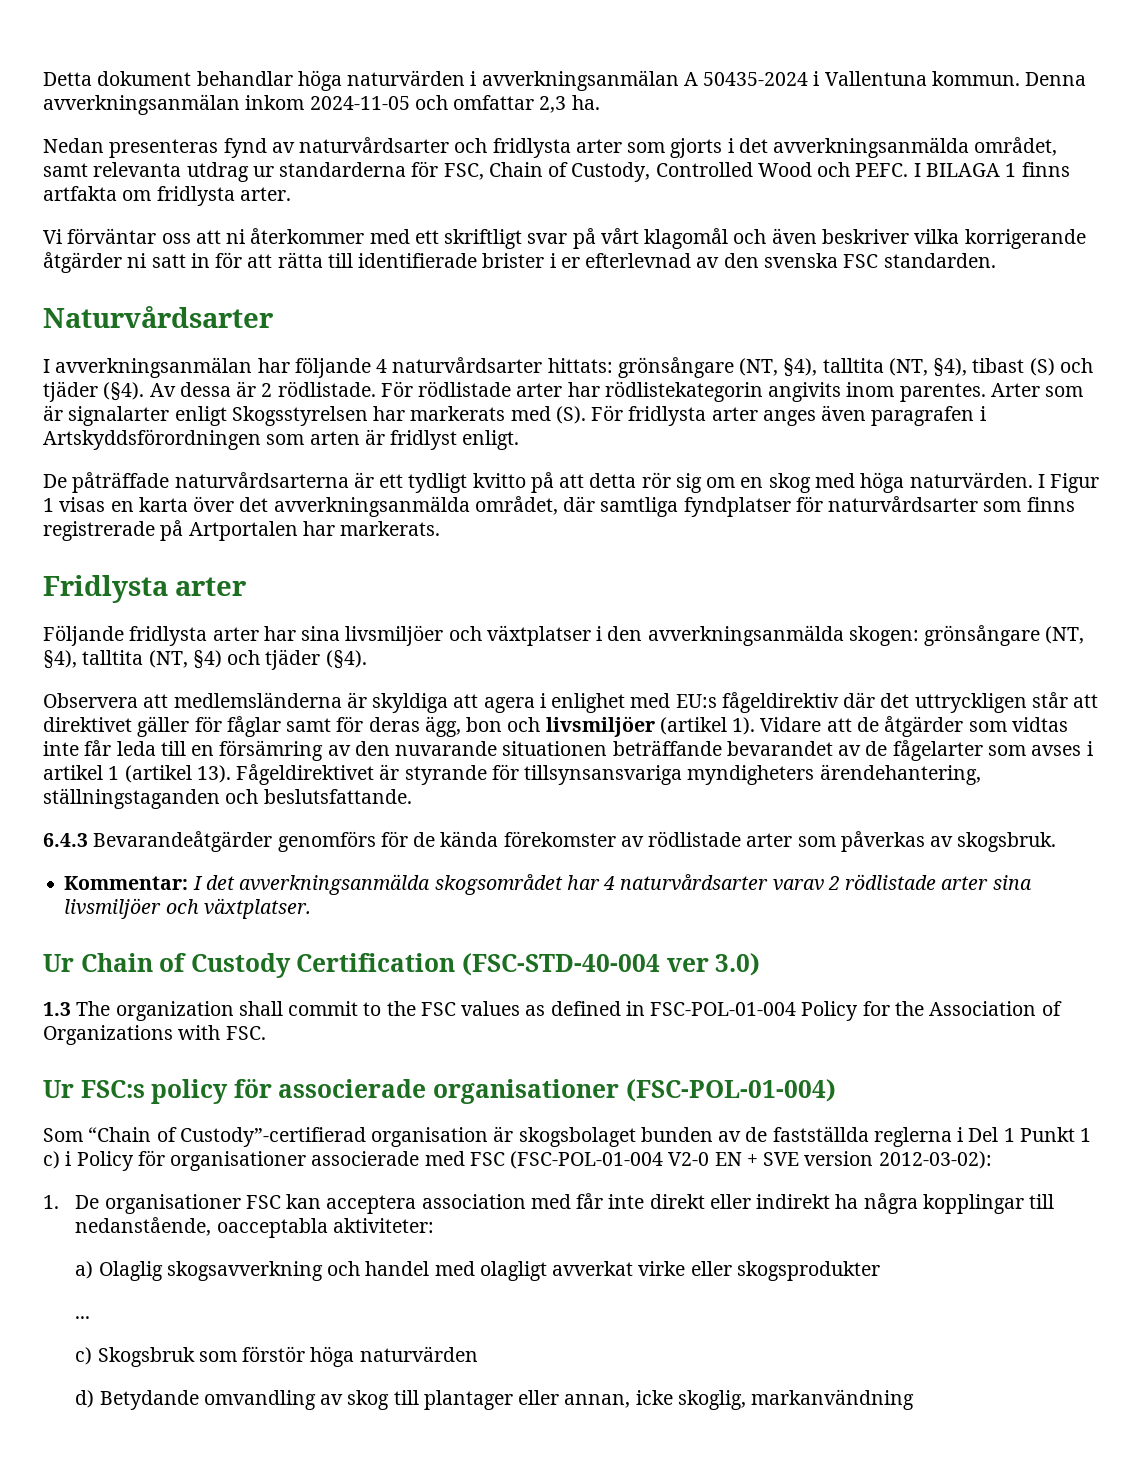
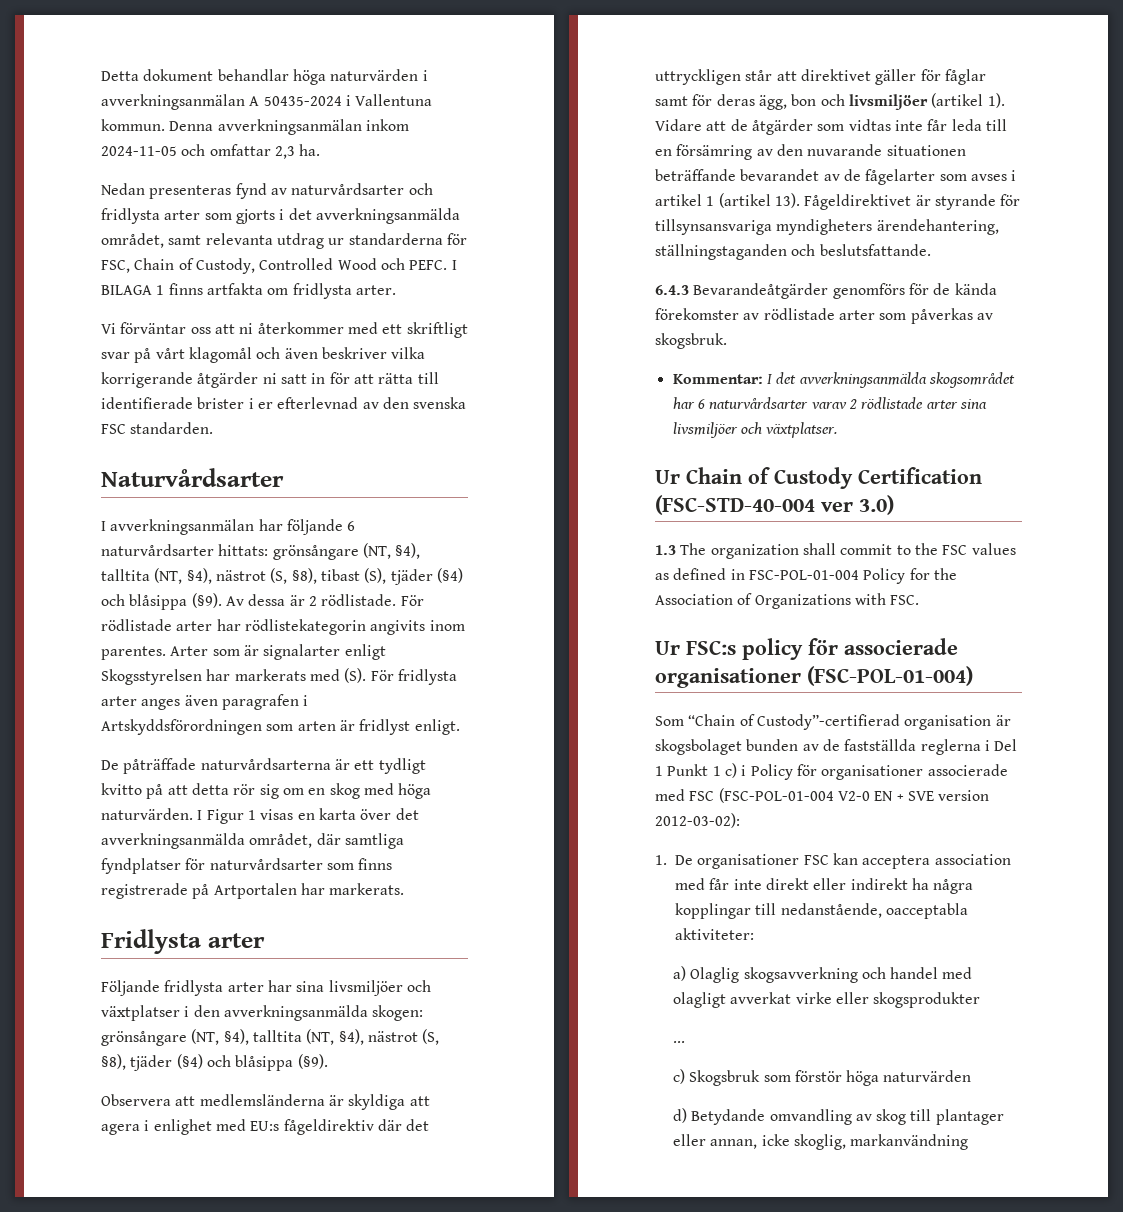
[376,359,388,373] 4 -> [347,521,356,531] 6
[972,358,1093,376] [43,381,145,402] tibast (S) och tjäder (§4). -> [215,568,463,585] [101,593,222,610] nästrot (S, §8), tibast (S), tjäder (§4) och blåsippa (§9).
[192,649,367,670] §4) och tjäder (§4). -> [338,1029,440,1045] [101,1054,328,1071] §4), nästrot (S, §8), tjäder (§4) och blåsippa (§9).
[603,876,616,890] 4 -> [697,399,705,409] 6

